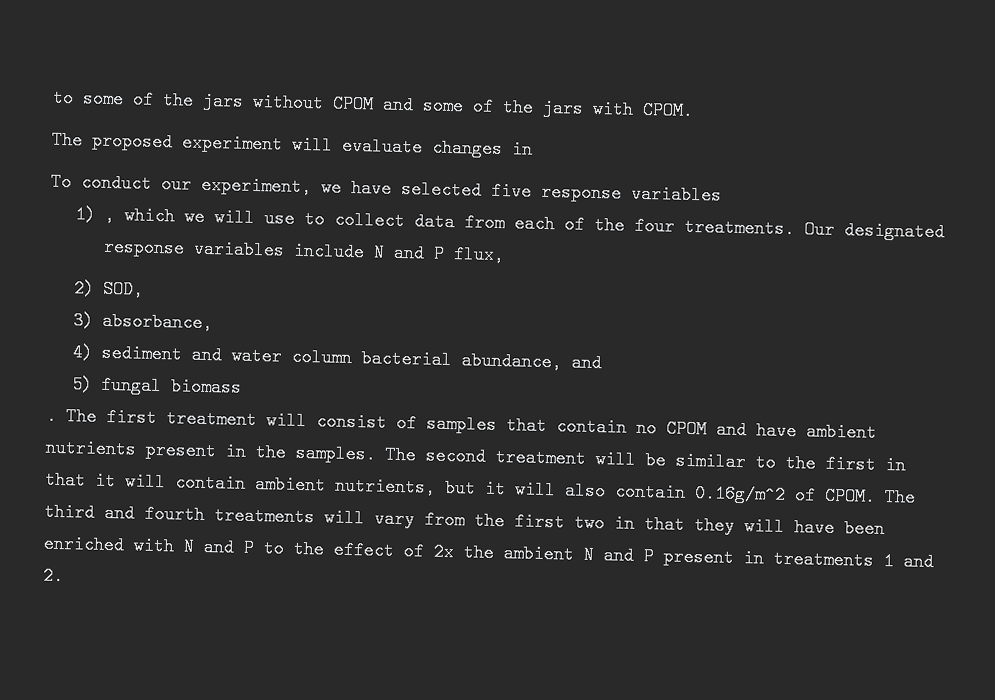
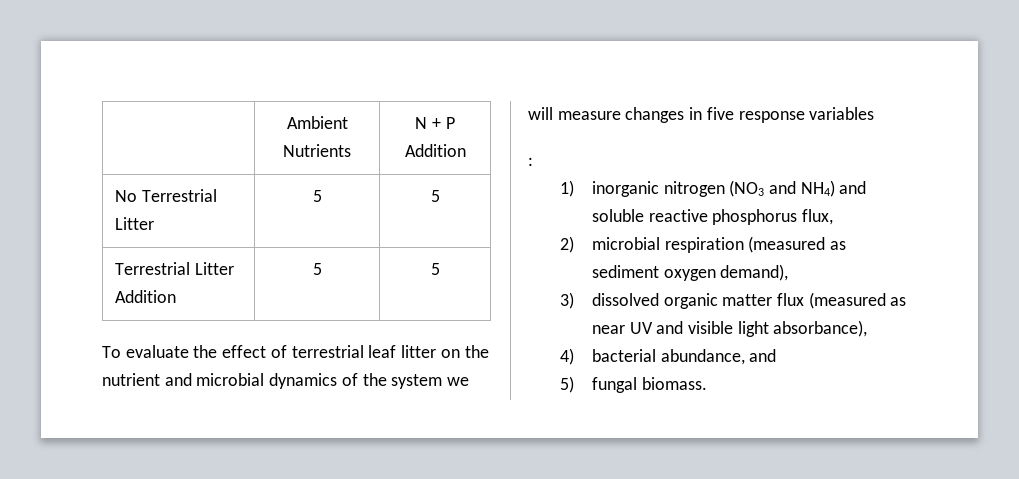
[52,88,694,120] [52,130,533,159] [51,172,482,200] to some of the jars without CPOM and some of the jars with CPOM. // The proposed experiment will evaluate changes in // To conduct our experiment, we have selected -> [286,116,348,129] [283,144,351,157] [415,117,455,129] [404,144,466,157] [115,189,218,202] [115,217,155,230] [312,190,322,202] [430,190,440,202] [115,262,235,275] [115,290,177,303] [312,263,322,275] [430,263,440,275] [102,345,489,358] [102,373,470,389] [528,107,703,123] | Ambient Nutrients | N + P Addition // No Terrestrial Litter | 5 | 5 // Terrestrial Litter Addition | 5 | 5 // To evaluate the effect of terrestrial leaf litter on the nutrient and microbial dynamics of the system we will measure changes in
(722, 194) none -> [528,157,533,166] // :
[104,205,946,242] [103,237,506,265] [72,279,145,299] [72,311,214,333] [71,343,353,368] , which we will use to collect data from each of the four treatments. Our designated response variables include N and P flux, // 2) SOD, // 3) absorbance, // 4) sediment and water column -> [591,180,867,197] [591,209,833,225] [559,236,846,253] [591,264,789,281] [559,292,907,309] [591,320,868,337] [559,348,574,365] inorganic nitrogen (NO3 and NH4) and soluble reactive phosphorus flux, // 2) microbial respiration (measured as sediment oxygen demand), // 3) dissolved organic matter flux (measured as near UV and visible light absorbance), // 4)
[170,377,243,397] [46,406,877,442] [45,438,906,475] [45,470,916,507] [44,502,885,539] [43,534,934,572] [43,566,64,586] biomass // . The first treatment will consist of samples that contain no CPOM and have ambient nutrients present in the samples. The second treatment will be similar to the first in that it will contain ambient nutrients, but it will also contain 0.16g/m^2 of CPOM. The third and fourth treatments will vary from the first two in that they will have been enriched with N and P to the effect of 2x the ambient N and P present in treatments 1 and 2. -> [641,377,707,390] biomass.

